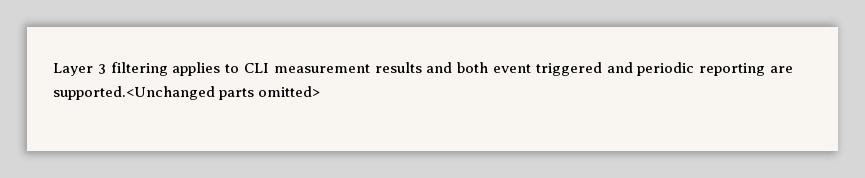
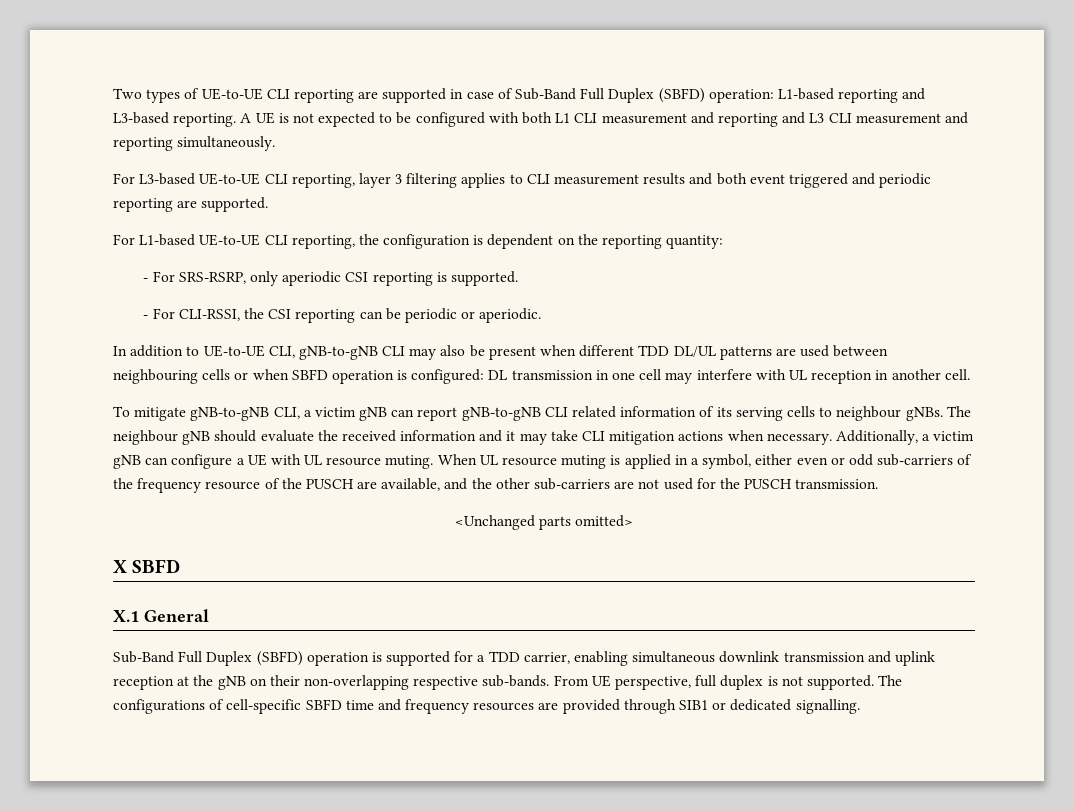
[53,63,93,76] Layer -> [113,88,926,103] [113,112,968,127] [113,136,276,151] [113,173,391,188] Two types of UE-to-UE CLI reporting are supported in case of Sub-Band Full Duplex (SBFD) operation: L1-based reporting and L3-based reporting. A UE is not expected to be configured with both L1 CLI measurement and reporting and L3 CLI measurement and reporting simultaneously. // For L3-based UE-to-UE CLI reporting, layer
[53,86,321,100] supported.<Unchanged parts omitted> -> [201,197,269,212] [113,234,724,249] [143,271,518,286] [143,308,542,323] [113,345,889,360] [113,369,970,384] [113,406,971,421] [113,430,975,445] [113,454,973,469] [113,478,879,493] [454,515,634,530] [113,559,181,573] [113,609,209,622] [113,651,935,666] [113,675,903,690] [113,699,860,714] supported. // For L1-based UE-to-UE CLI reporting, the configuration is dependent on the reporting quantity: // - For SRS-RSRP, only aperiodic CSI reporting is supported. // - For CLI-RSSI, the CSI reporting can be periodic or aperiodic. // In addition to UE-to-UE CLI, gNB-to-gNB CLI may also be present when different TDD DL/UL patterns are used between neighbouring cells or when SBFD operation is configured: DL transmission in one cell may interfere with UL reception in another cell. // To mitigate gNB-to-gNB CLI, a victim gNB can report gNB-to-gNB CLI related information of its serving cells to neighbour gNBs. The neighbour gNB should evaluate the received information and it may take CLI mitigation actions when necessary. Additionally, a victim gNB can configure a UE with UL resource muting. When UL resource muting is applied in a symbol, either even or odd sub-carriers of the frequency resource of the PUSCH are available, and the other sub-carriers are not used for the PUSCH transmission. // <Unchanged parts omitted> // X SBFD // X.1 General // Sub-Band Full Duplex (SBFD) operation is supported for a TDD carrier, enabling simultaneous downlink transmission and uplink reception at the gNB on their non-overlapping respective sub-bands. From UE perspective, full duplex is not supported. The configurations of cell-specific SBFD time and frequency resources are provided through SIB1 or dedicated signalling.

